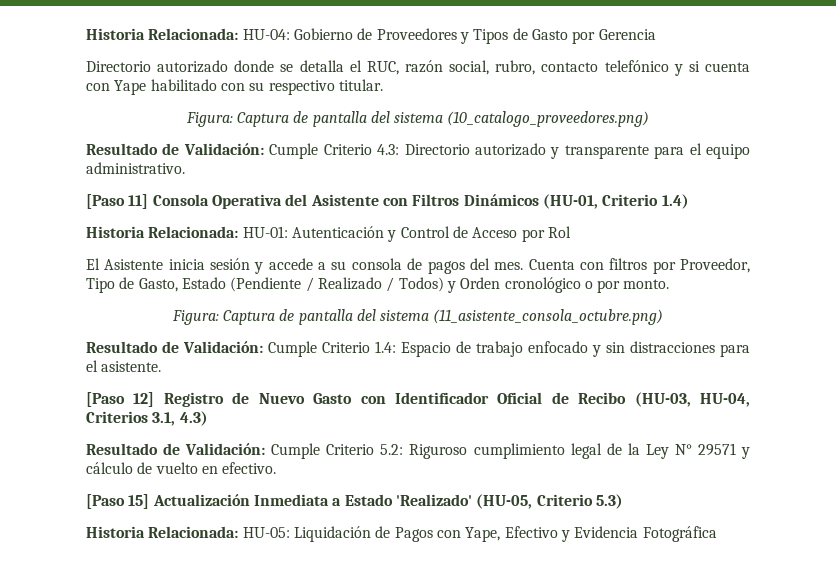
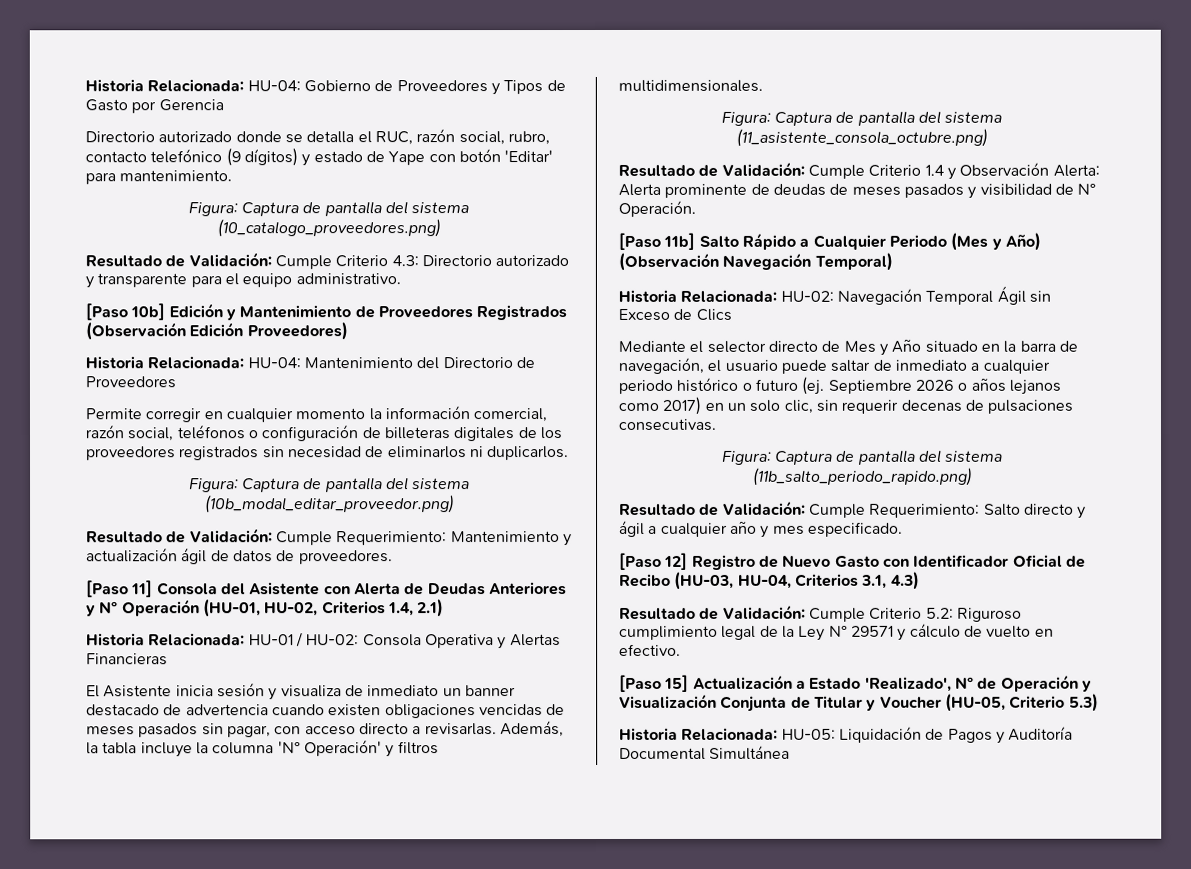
[673,61,750,76] [86,79,383,95] y si cuenta con Yape habilitado con su respectivo titular. -> [225,148,554,167] [85,170,233,185] (9 dígitos) y estado de Yape con botón 'Editar' para mantenimiento.
(185, 168) none -> [85,303,568,321] [85,322,348,341] [85,356,535,370] [85,376,176,389] [85,406,548,423] [85,425,563,442] [86,446,570,461] [188,477,471,493] [204,495,455,514] [86,528,572,547] [86,548,393,565] // [Paso 10b] Edición y Mantenimiento de Proveedores Registrados (Observación Edición Proveedores) // Historia Relacionada: HU-04: Mantenimiento del Directorio de Proveedores // Permite corregir en cualquier momento la información comercial, razón social, teléfonos o configuración de billeteras digitales de los proveedores registrados sin necesidad de eliminarlos ni duplicarlos. // Figura: Captura de pantalla del sistema (10b_modal_editar_proveedor.png) // Resultado de Validación: Cumple Requerimiento: Mantenimiento y actualización ágil de datos de proveedores.
[211,194,282,209] Operativa -> (218, 589) none
[412,194,689,209] [86,226,571,242] Filtros Dinámicos (HU-01, Criterio 1.4) // Historia Relacionada: HU-01: Autenticación y Control de Acceso por Rol -> [353,582,567,596] [86,599,445,618] [86,632,561,650] [86,653,168,666] Alerta de Deudas Anteriores y N° Operación (HU-01, HU-02, Criterios 1.4, 2.1) // Historia Relacionada: HU-01 / HU-02: Consola Operativa y Alertas Financieras
[268,258,751,274] [86,277,670,293] accede a su consola de pagos del mes. Cuenta con filtros por Proveedor, Tipo de Gasto, Estado (Pendiente / Realizado / Todos) y Orden cronológico o por monto. -> [280,685,516,698] [86,704,566,719] [86,721,564,738] [86,740,439,758] [618,79,763,92] visualiza de inmediato un banner destacado de advertencia cuando existen obligaciones vencidas de meses pasados sin pagar, con acceso directo a revisarlas. Además, la tabla incluye la columna 'N° Operación' y filtros multidimensionales.
[375,341,750,357] [86,360,162,372] 1.4: Espacio de trabajo enfocado y sin distracciones para el asistente. -> [924,162,1100,180] [618,183,1097,199] [618,200,696,217] [618,232,1041,251] [618,252,893,271] [618,285,1051,305] [618,308,732,321] [618,338,1078,356] [618,357,1050,374] [618,376,1061,395] [618,396,1074,415] [618,418,716,431] [721,449,1004,465] [752,467,973,486] [619,500,1087,519] [619,520,903,538] 1.4 y Observación Alerta: Alerta prominente de deudas de meses pasados y visibilidad de N° Operación. // [Paso 11b] Salto Rápido a Cualquier Periodo (Mes y Año) (Observación Navegación Temporal) // Historia Relacionada: HU-02: Navegación Temporal Ágil sin Exceso de Clics // Mediante el selector directo de Mes y Año situado en la barra de navegación, el usuario puede saltar de inmediato a cualquier periodo histórico o futuro (ej. Septiembre 2026 o años lejanos como 2017) en un solo clic, sin requerir decenas de pulsaciones consecutivas. // Figura: Captura de pantalla del sistema (11b_salto_periodo_rapido.png) // Resultado de Validación: Cumple Requerimiento: Salto directo y ágil a cualquier año y mes especificado.
[253,494,329,506] Inmediata -> (793, 681) none
[395,494,472,506] 'Realizado' -> [864,674,1092,692] [619,693,942,712] 'Realizado', N° de Operación y Visualización Conjunta de Titular y Voucher
[436,526,717,542] con Yape, Efectivo y Evidencia Fotográfica -> [995,726,1074,744] [619,745,791,760] y Auditoría Documental Simultánea

